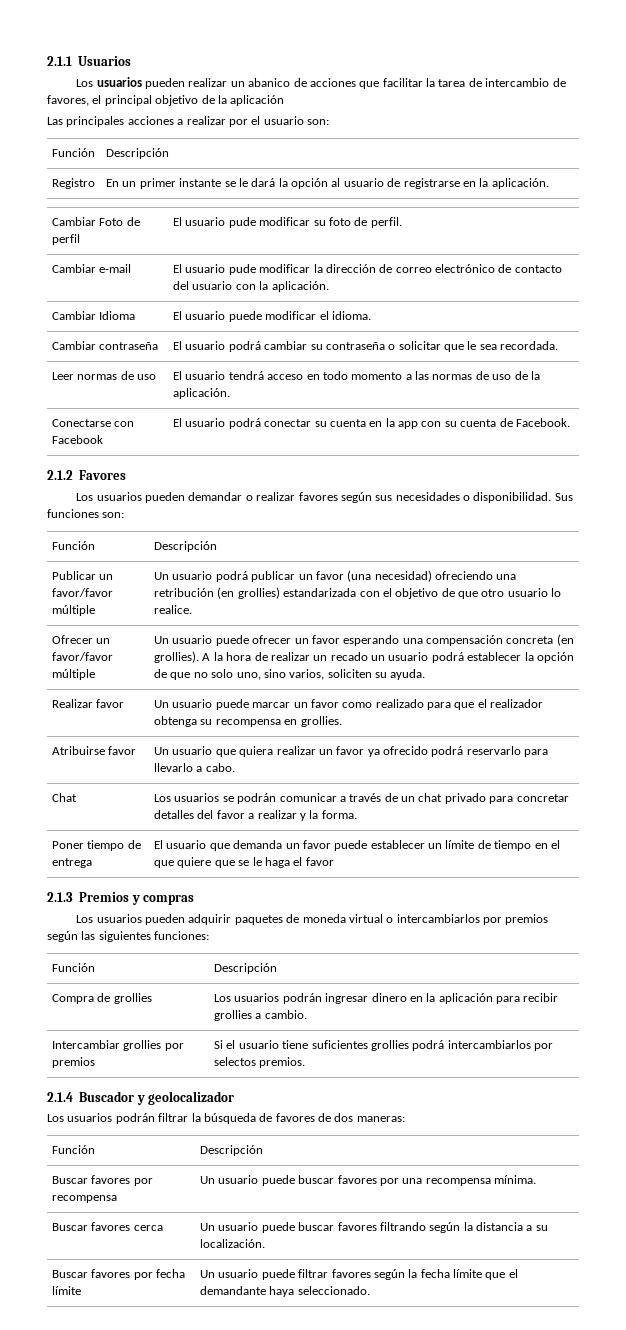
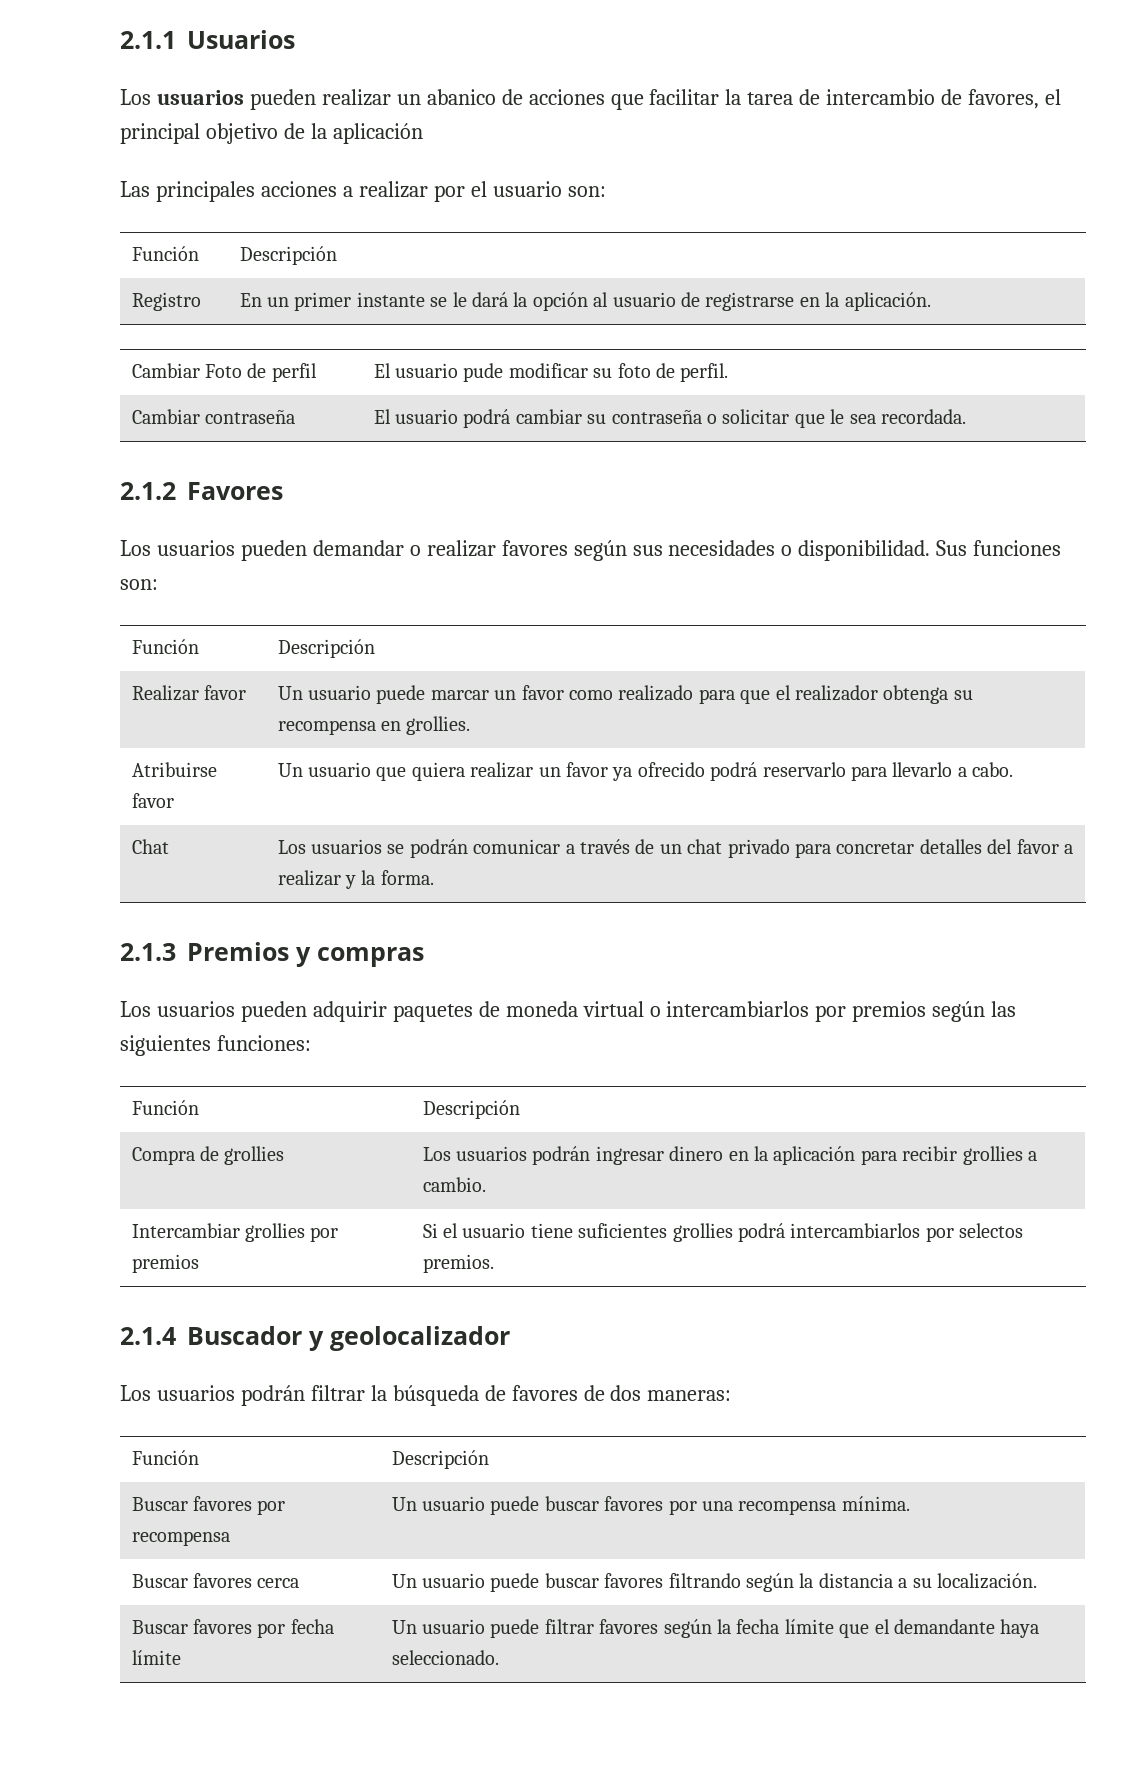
[52,264,132,273] [173,264,562,275] [173,281,329,292] [52,311,136,320] [173,311,371,322] // Cambiar e-mail | El usuario pude modificar la dirección de correo electrónico de contacto del usuario con la aplicación. // Cambiar Idioma | El usuario puede modificar el idioma. -> (729, 372) none
[52,371,157,380] [173,371,540,380] [173,388,231,399] [52,419,135,427] [52,435,104,444] [173,418,570,429] // Leer normas de uso | El usuario tendrá acceso en todo momento a las normas de uso de la aplicación. // Conectarse con Facebook | El usuario podrá conectar su cuenta en la app con su cuenta de Facebook. -> (967, 416) none
[52,571,114,580] [52,588,114,597] [52,605,96,616] [154,570,517,582] [154,587,562,599] [154,605,193,614] [52,635,111,644] [52,652,114,661] [52,669,96,680] [154,634,574,646] [154,651,574,663] [154,669,426,680] // Publicar un favor/favor múltiple | Un usuario podrá publicar un favor (una necesidad) ofreciendo una retribución (en grollies) estandarizada con el objetivo de que otro usuario lo realice. // Ofrecer un favor/favor múltiple | Un usuario puede ofrecer un favor esperando una compensación concreta (en grollies). A la hora de realizar un recado un usuario podrá establecer la opción de que no solo uno, sino varios, soliciten su ayuda. -> (375, 648) none
[52,840,141,851] [52,858,93,868] [154,840,560,851] [154,857,334,868] // Poner tiempo de entrega | El usuario que demanda un favor puede establecer un límite de tiempo en el que quiere que se le haga el favor -> (434, 877) none

